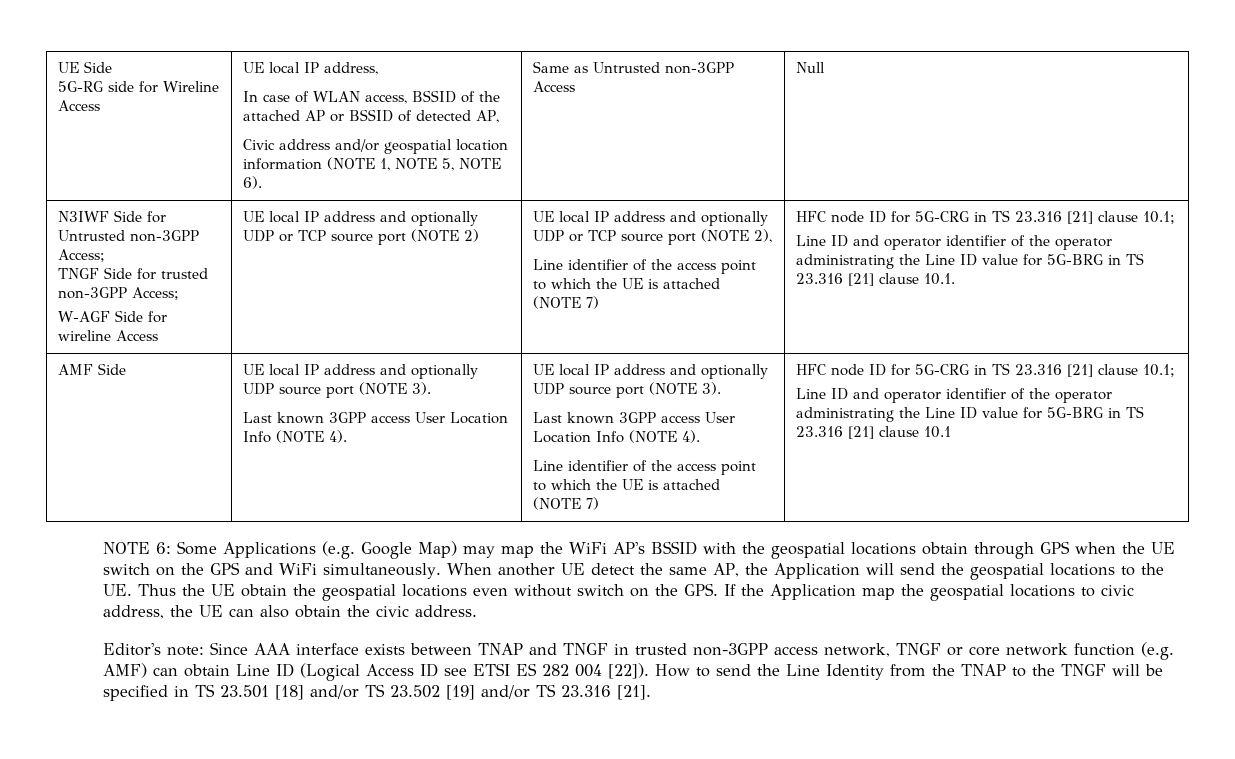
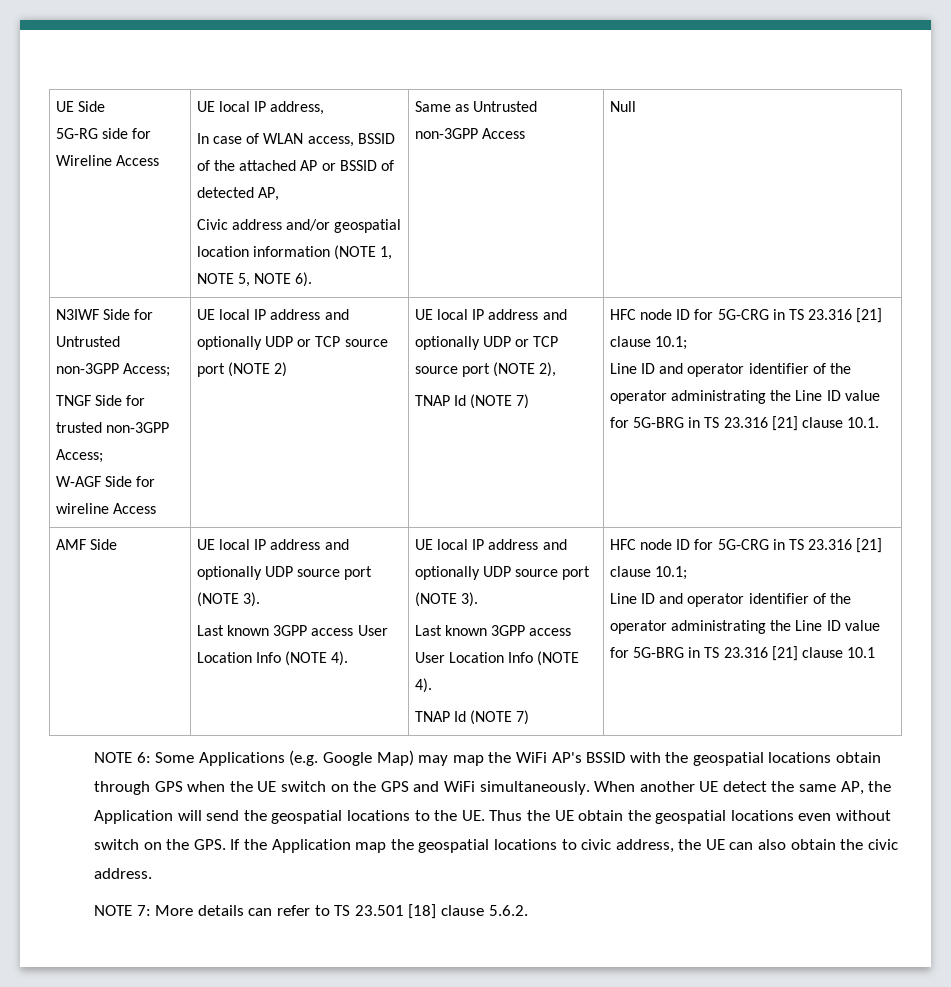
[533,259,757,274] [533,278,721,290] Line identifier of the access point to which the UE is attached -> [414,395,467,406] TNAP Id
[533,460,757,475] [533,479,721,491] Line identifier of the access point to which the UE is attached -> [414,711,467,722] TNAP Id
[102,642,1174,660] [102,663,1163,681] [102,684,651,701] Editor's note: Since AAA interface exists between TNAP and TNGF in trusted non-3GPP access network, TNGF or core network function (e.g. AMF) can obtain Line ID (Logical Access ID see ETSI ES 282 004 [22]). How to send the Line Identity from the TNAP to the TNGF will be specified in TS 23.501 [18] and/or TS 23.502 [19] and/or TS 23.316 [21]. -> [94,904,528,919] NOTE 7: More details can refer to TS 23.501 [18] clause 5.6.2.

